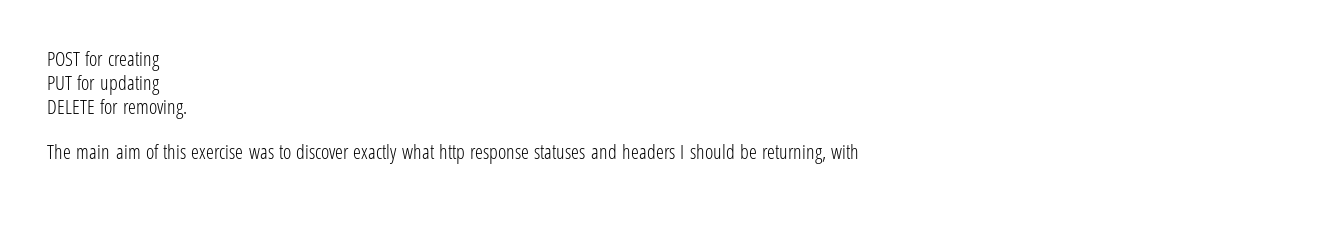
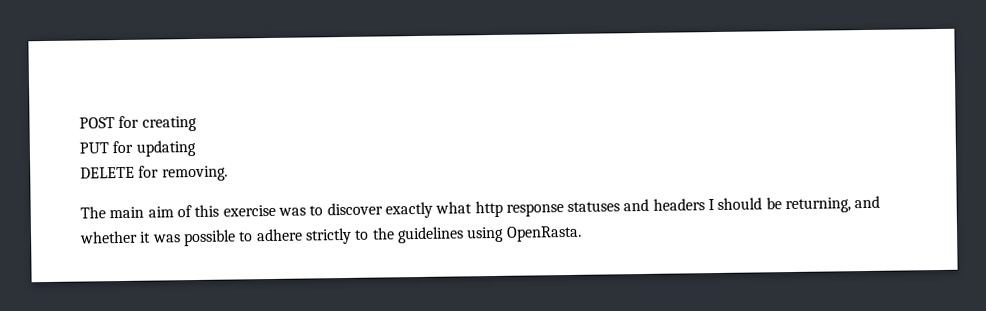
[831,144,860,159] with -> [854,195,881,209] [79,225,582,247] and whether it was possible to adhere strictly to the guidelines using OpenRasta.

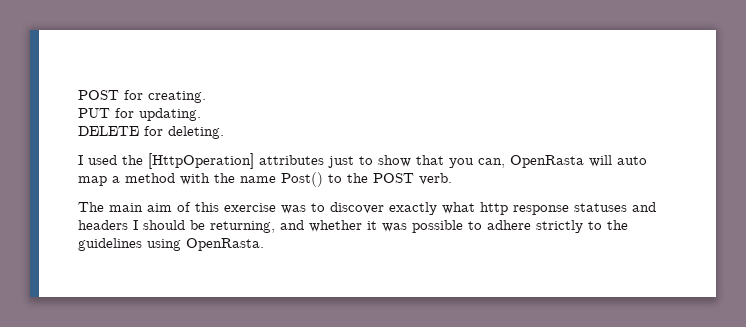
[141,115,197,132] creating -> [148,91,206,103] creating.
[135,139,196,157] updating -> [139,108,201,121] updating.
[161,165,228,182] removing. -> [168,126,224,139] [78,153,647,169] [78,172,452,187] deleting. // I used the [HttpOperation] attributes just to show that you can, OpenRasta will auto map a method with the name Post() to the POST verb.

